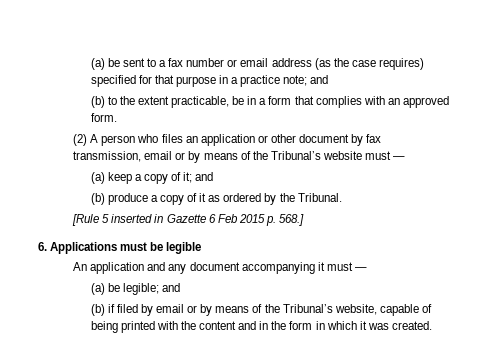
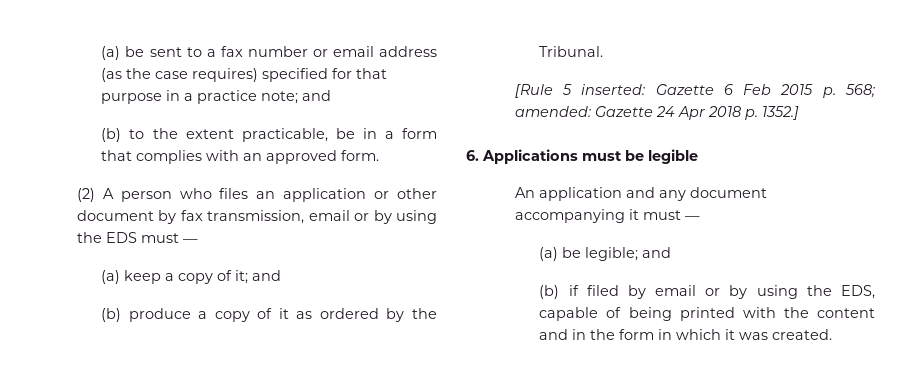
[203,151,362,160] means of the Tribunal’s website -> [396,210,437,224] [76,232,137,243] using the EDS
[111,214,164,223] inserted in -> [581,84,646,95] inserted:
[279,214,305,226] 568.] -> [845,84,875,98] [514,106,799,120] 568; amended: Gazette 24 Apr 2018 p. 1352.]
[215,304,377,315] means of the Tribunal’s website, -> [756,285,875,299] using the EDS,

